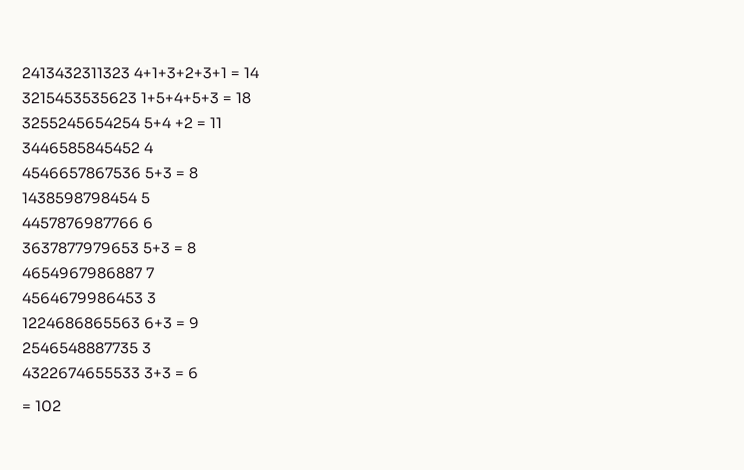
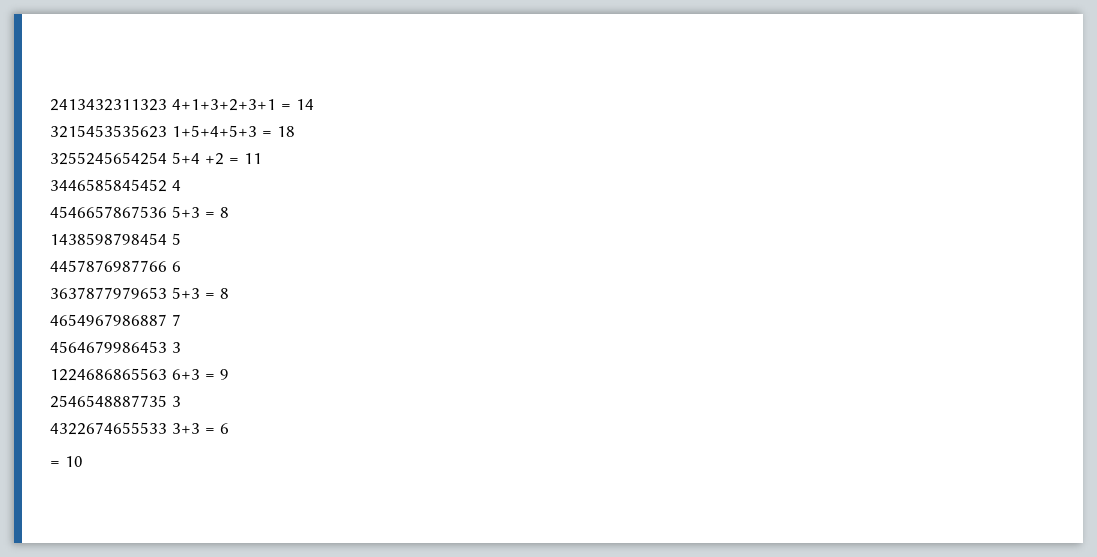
[34,400,62,413] 102 -> [65,456,83,467] 10

